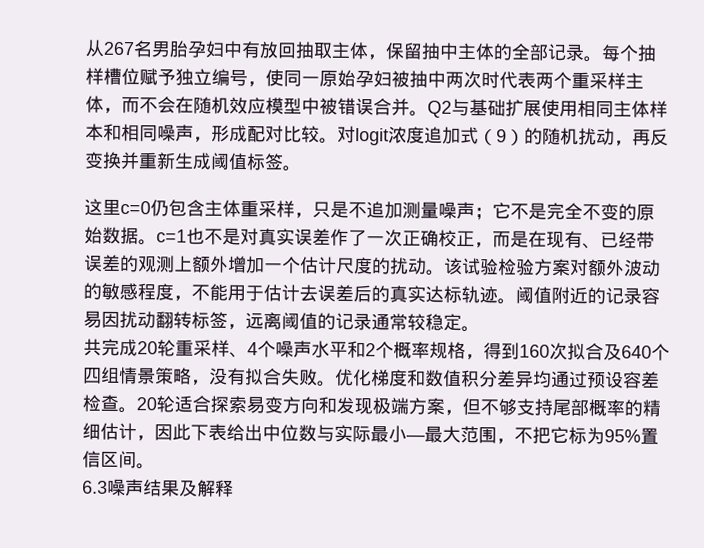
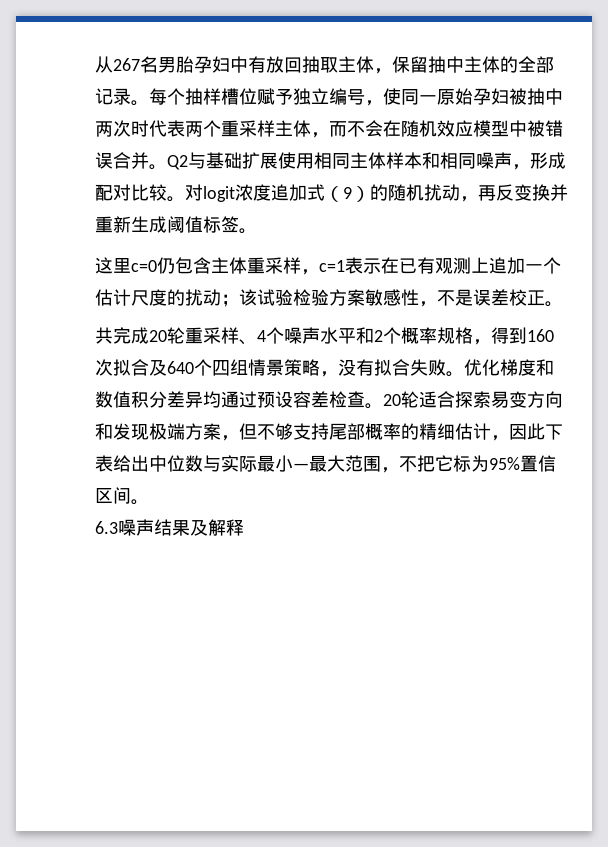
[312,200,655,221] [84,226,655,250] [84,254,247,274] 只是不追加测量噪声；它不是完全不变的原始数据。c=1也不是对真实误差作了一次正确校正，而是在现有、已经带误差的观测上额外增 -> [319,257,507,274] c=1表示在已有观测上追
[425,269,445,276] 。 -> [221,294,239,307] ；
[569,258,661,277] [83,282,660,305] [83,310,462,331] 对额外波动的敏感程度，不能用于估计去误差后的真实达标轨迹。阈值附近的记录容易因扰动翻转标签，远离阈值的记录通常较稳定 -> [365,289,545,307] 敏感性，不是误差校正

